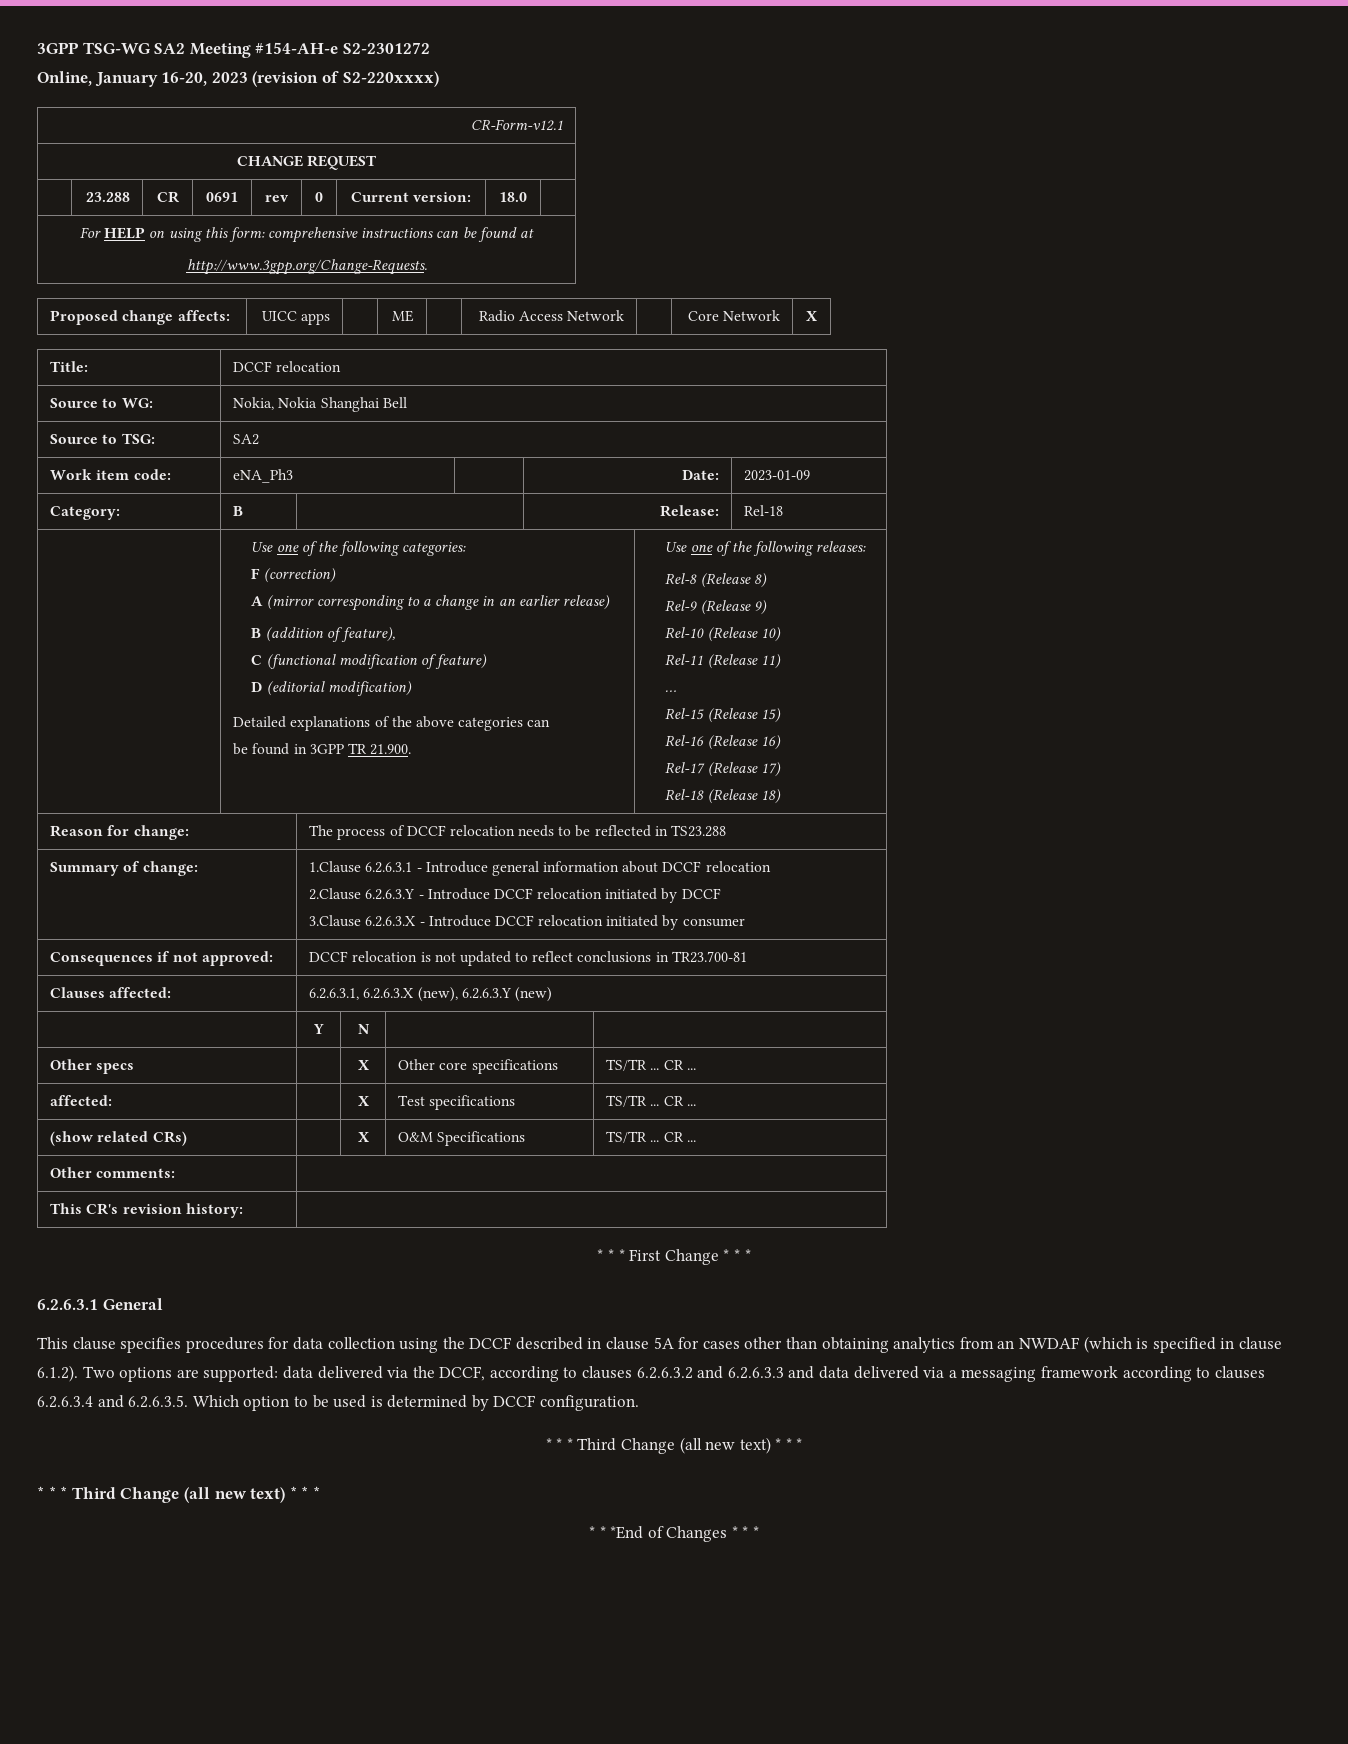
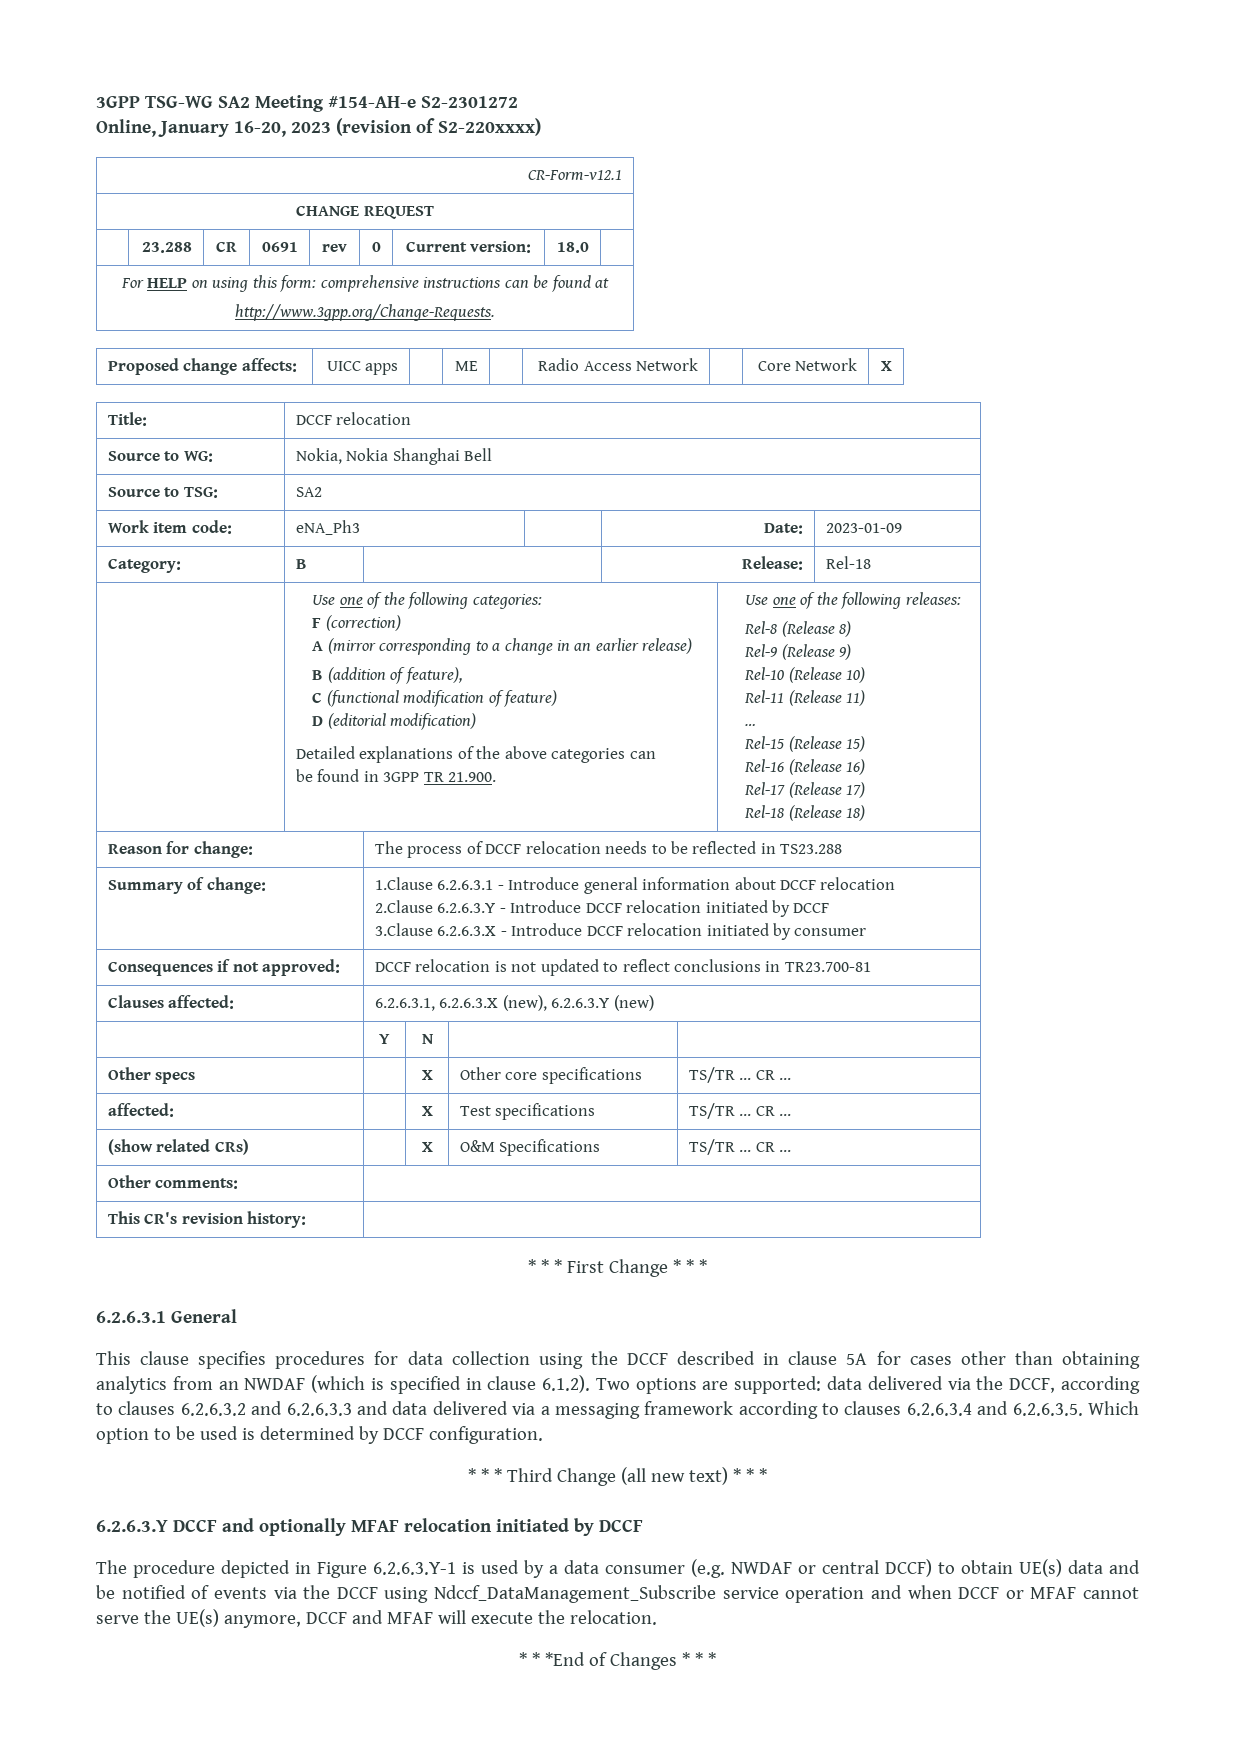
[37,1486,320,1503] * * * Third Change (all new text) * * * -> [96,1518,643,1536] [96,1559,1140,1578] [96,1585,1139,1603] [96,1609,657,1628] 6.2.6.3.Y DCCF and optionally MFAF relocation initiated by DCCF // The procedure depicted in Figure 6.2.6.3.Y-1 is used by a data consumer (e.g. NWDAF or central DCCF) to obtain UE(s) data and be notified of events via the DCCF using Ndccf_DataManagement_Subscribe service operation and when DCCF or MFAF cannot serve the UE(s) anymore, DCCF and MFAF will execute the relocation.

